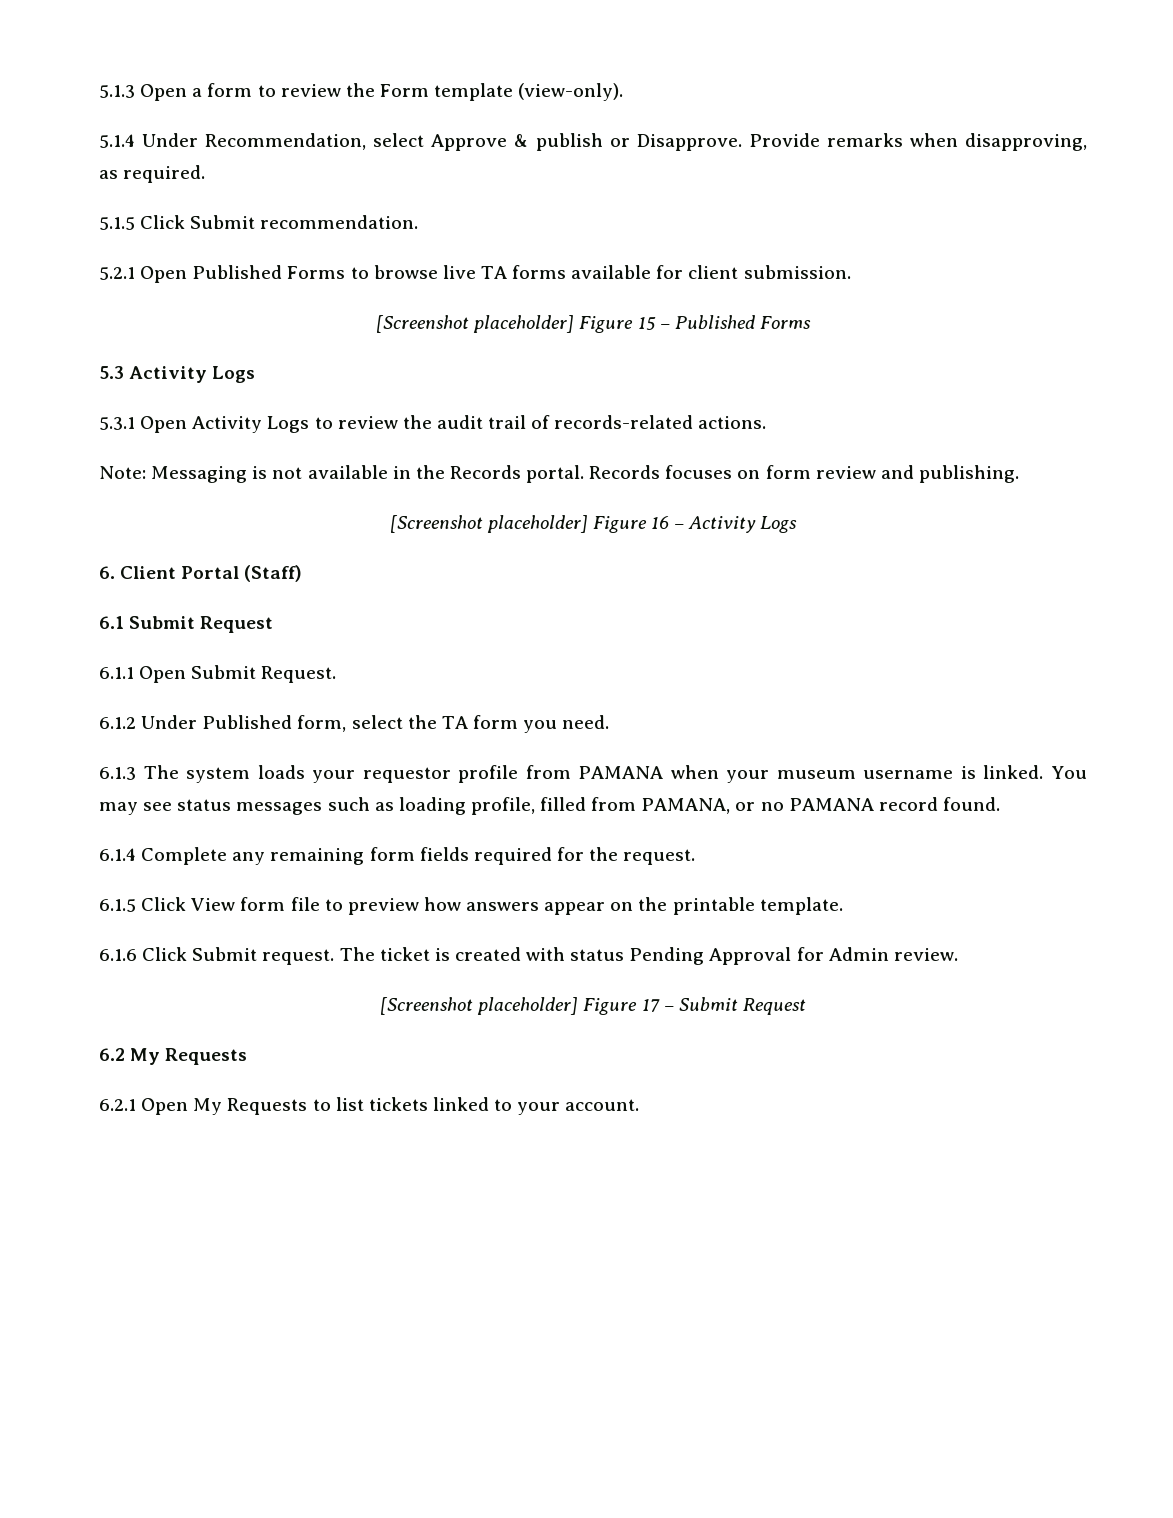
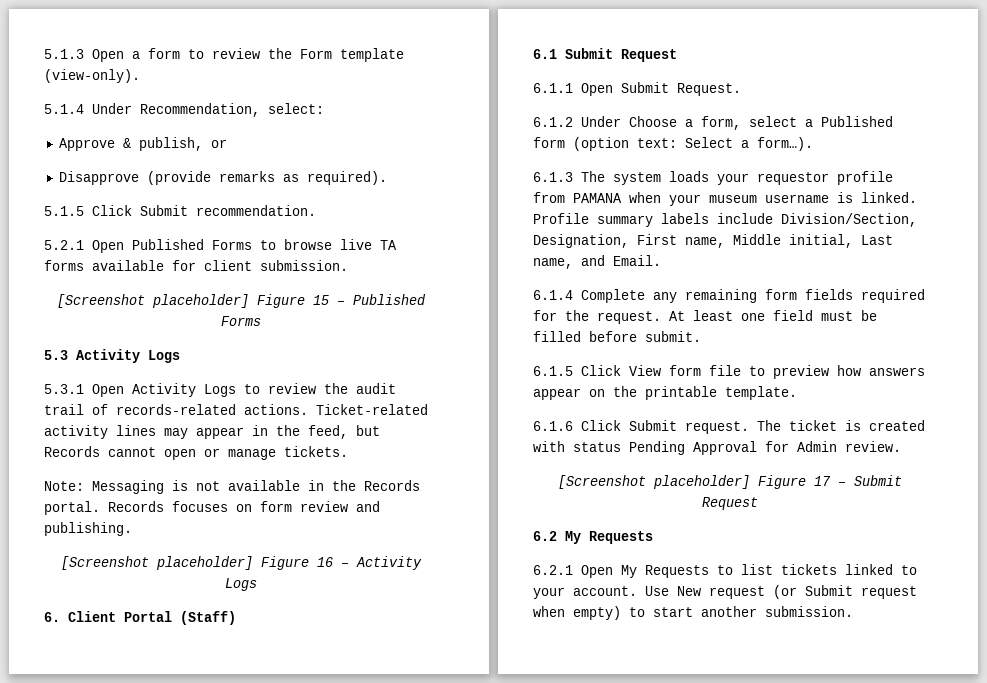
[373,133,425,147] select -> [268,103,324,114] select: //
[535,133,1087,151] [99,165,206,183] publish or Disapprove. Provide remarks when disapproving, as required. -> [138,137,227,151] [58,171,387,185] publish, or // Disapprove (provide remarks as required).
(767, 422) none -> [316,404,428,415] [44,425,380,439] [44,446,348,460] Ticket-related activity lines may appear in the feed, but Records cannot open or manage tickets.
[202,715,610,733] Published form, select the TA form you need. -> [629,116,893,130] [533,137,813,151] Choose a form, select a Published form (option text: Select a form…).
[1051,766,1088,779] [99,797,1000,815] You may see status messages such as loading profile, filled from PAMANA, or no PAMANA record found. -> [533,213,917,227] [533,234,893,248] [533,255,661,269] Profile summary labels include Division/Section, Designation, First name, Middle initial, Last name, and Email.
(696, 857) none -> [669,310,877,321] [533,331,701,342] At least one field must be filled before submit.
(640, 1105) none -> [645,585,917,599] [533,606,853,620] Use New request (or Submit request when empty) to start another submission.

